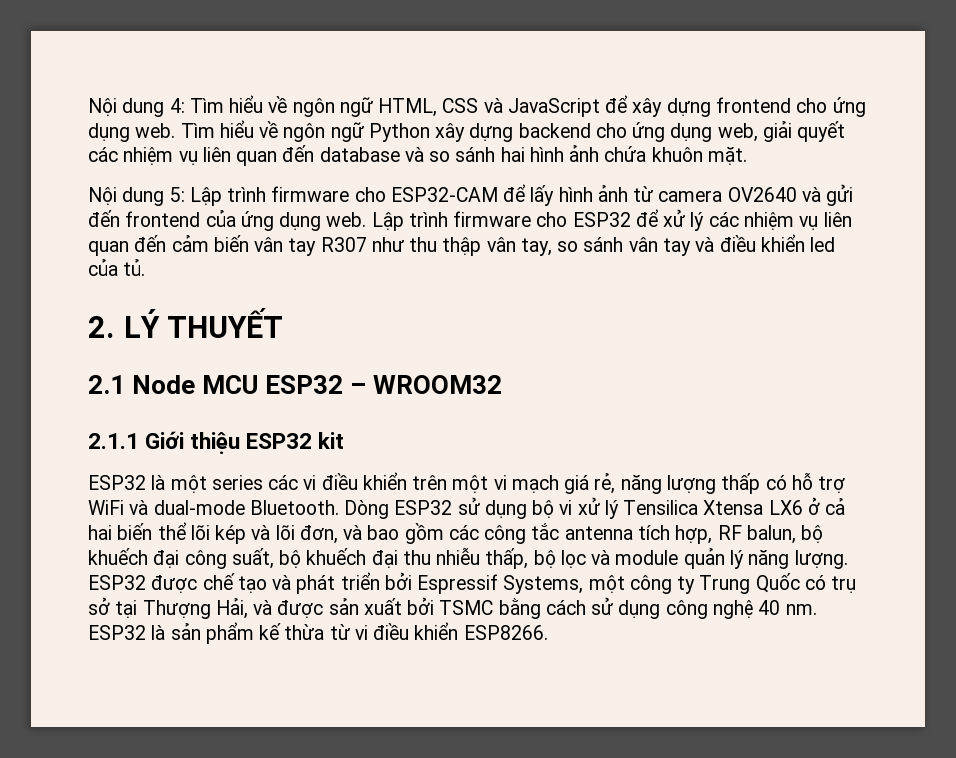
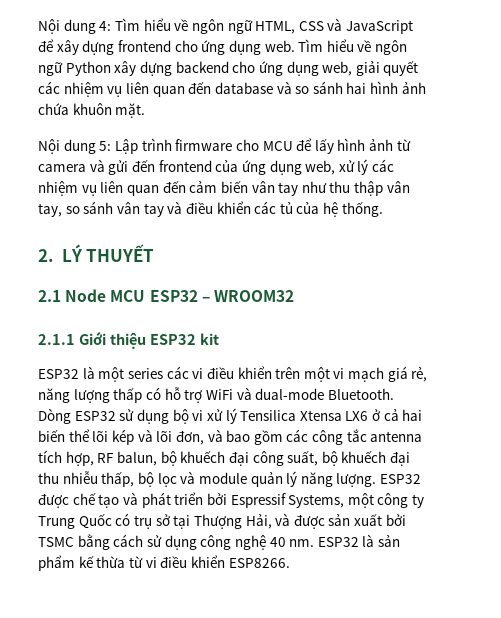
[390,187,498,202] ESP32-CAM -> [262,141,293,151] MCU
[727,187,797,202] OV2640 -> (86, 168) none
[326,209,658,231] web. Lập trình firmware cho ESP32 để -> [305,160,336,175] web,
[320,237,367,252] R307 -> (299, 189) none
[810,237,836,252] [88,259,146,276] led của tủ. -> [254,201,383,217] các tủ của hệ thống.

